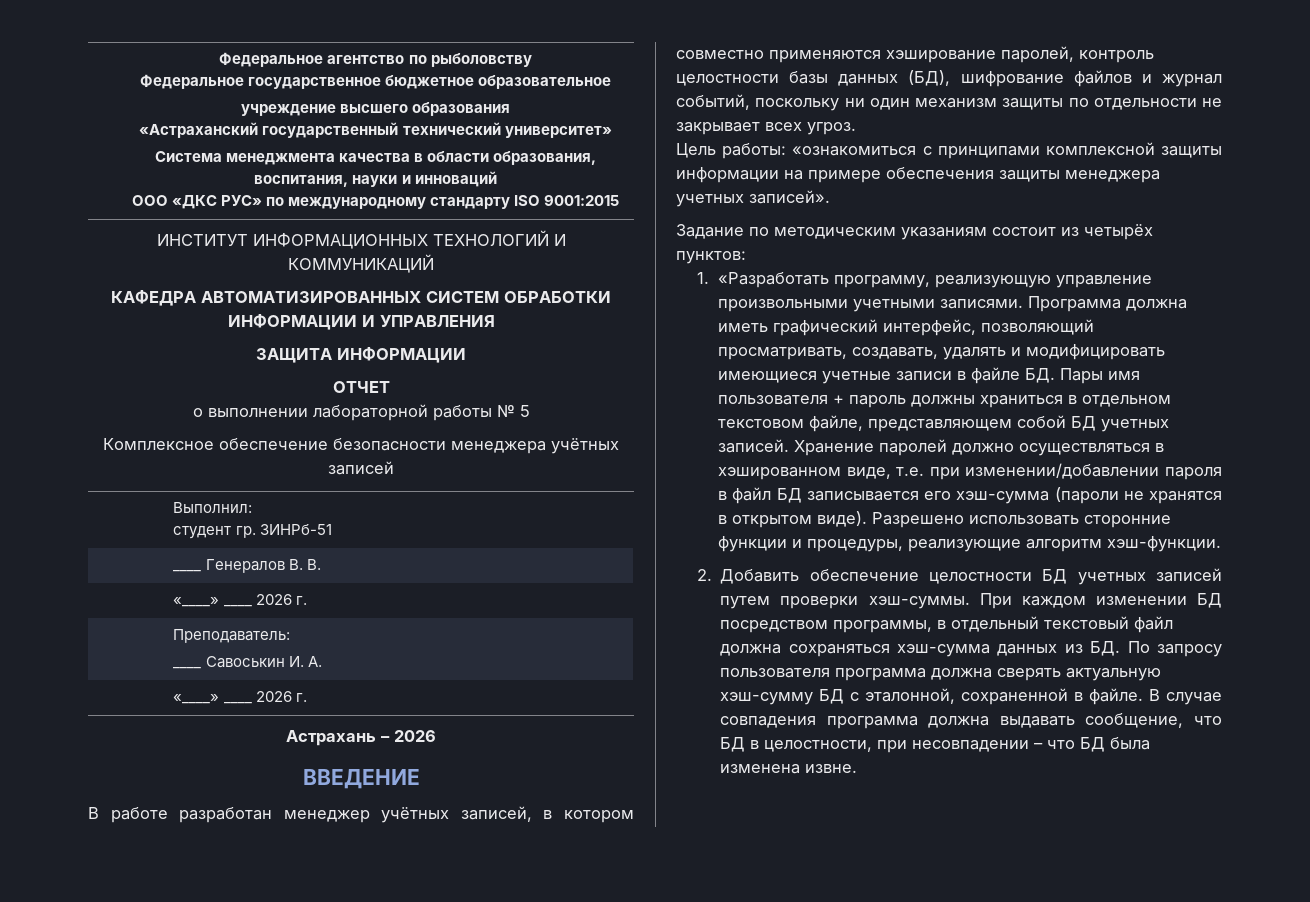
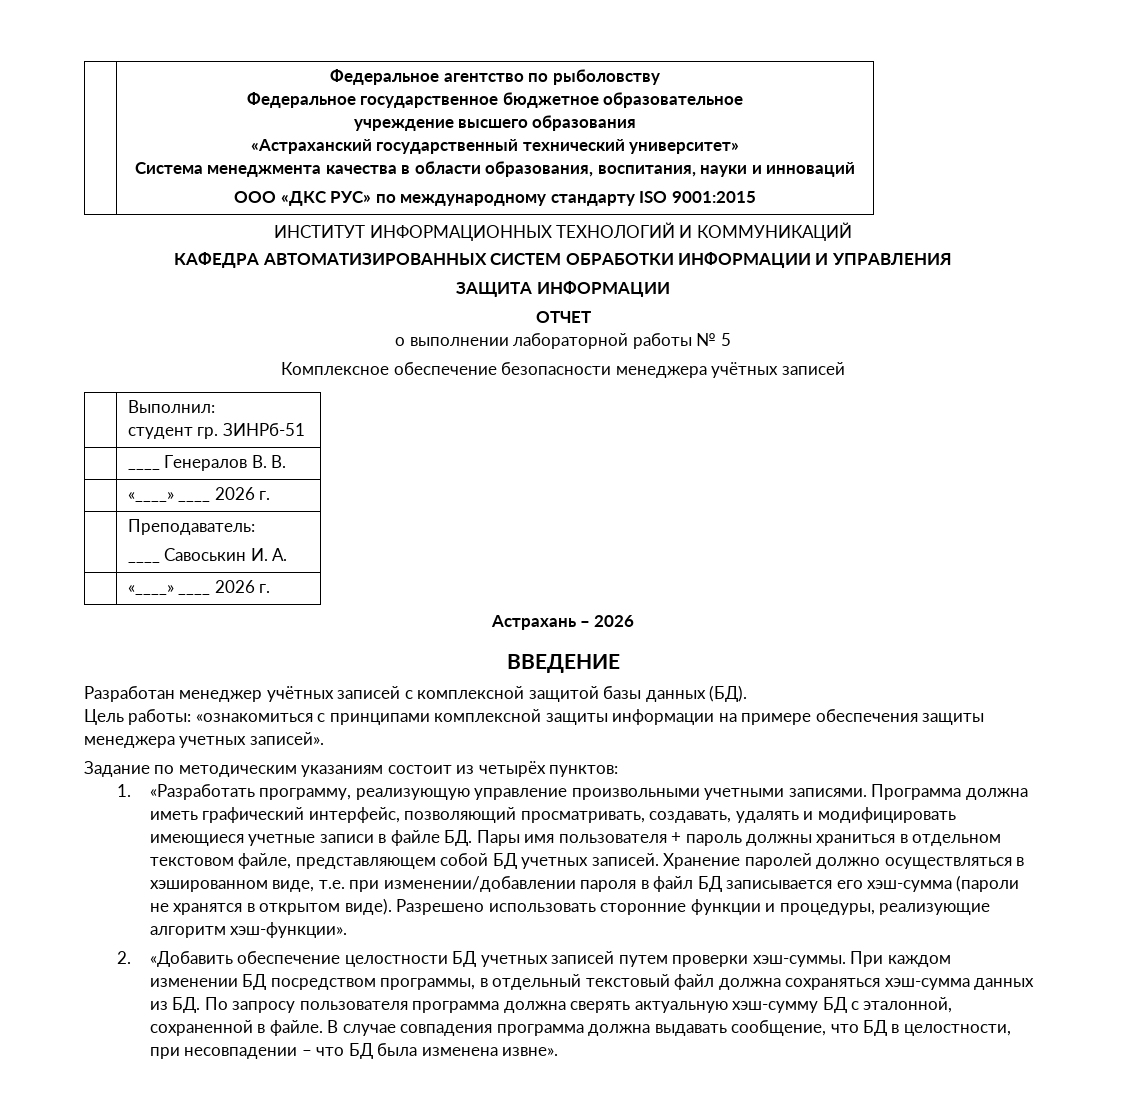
[88,806,634,823] [676,46,1154,63] [676,70,1222,87] [676,94,1222,111] [676,122,856,135] В работе разработан менеджер учётных записей, в котором совместно применяются хэширование паролей, контроль целостности базы данных (БД), шифрование файлов и журнал событий, поскольку ни один механизм защиты по отдельности не закрывает всех угроз. -> [84,685,748,702] Разработан менеджер учётных записей с комплексной защитой базы данных (БД).
[1107,536,1222,552] хэш-функции. -> [230,922,348,938] хэш-функции».
[720,569,800,584] Добавить -> [149,951,233,967] «Добавить
[805,764,858,773] извне. -> [502,1047,559,1056] извне».

